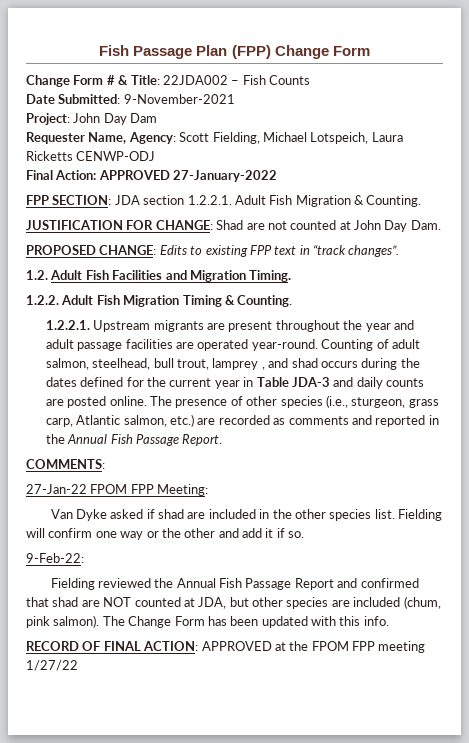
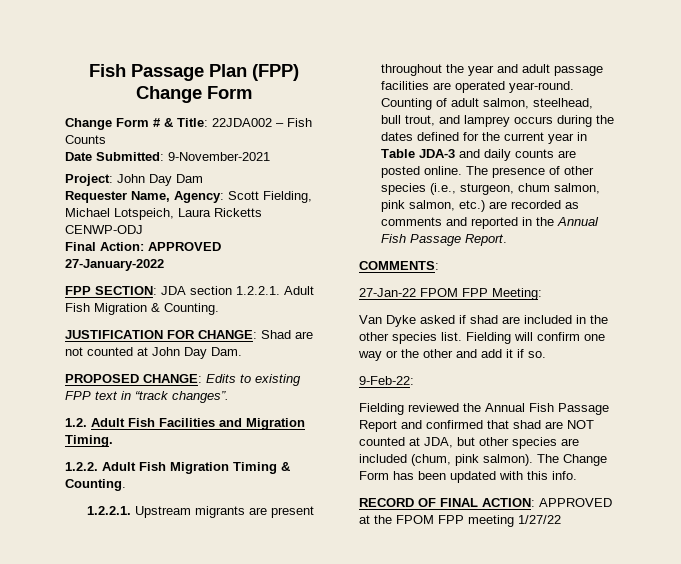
[212,358,318,370] lamprey , and shad -> [439,115,511,127] and lamprey
[408,399,439,408] [45,415,121,427] grass carp, Atlantic -> [518,183,601,194] [381,200,406,212] chum salmon, pink

